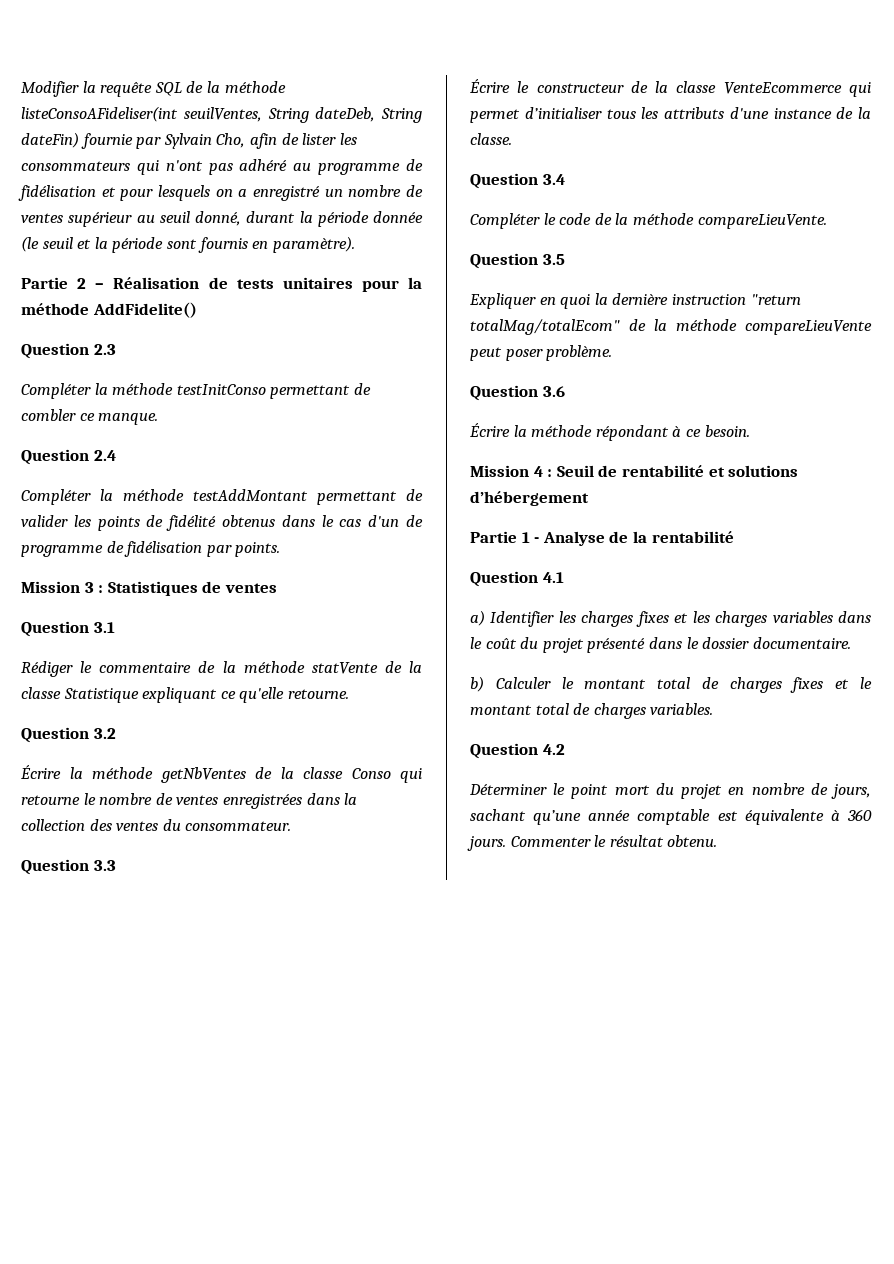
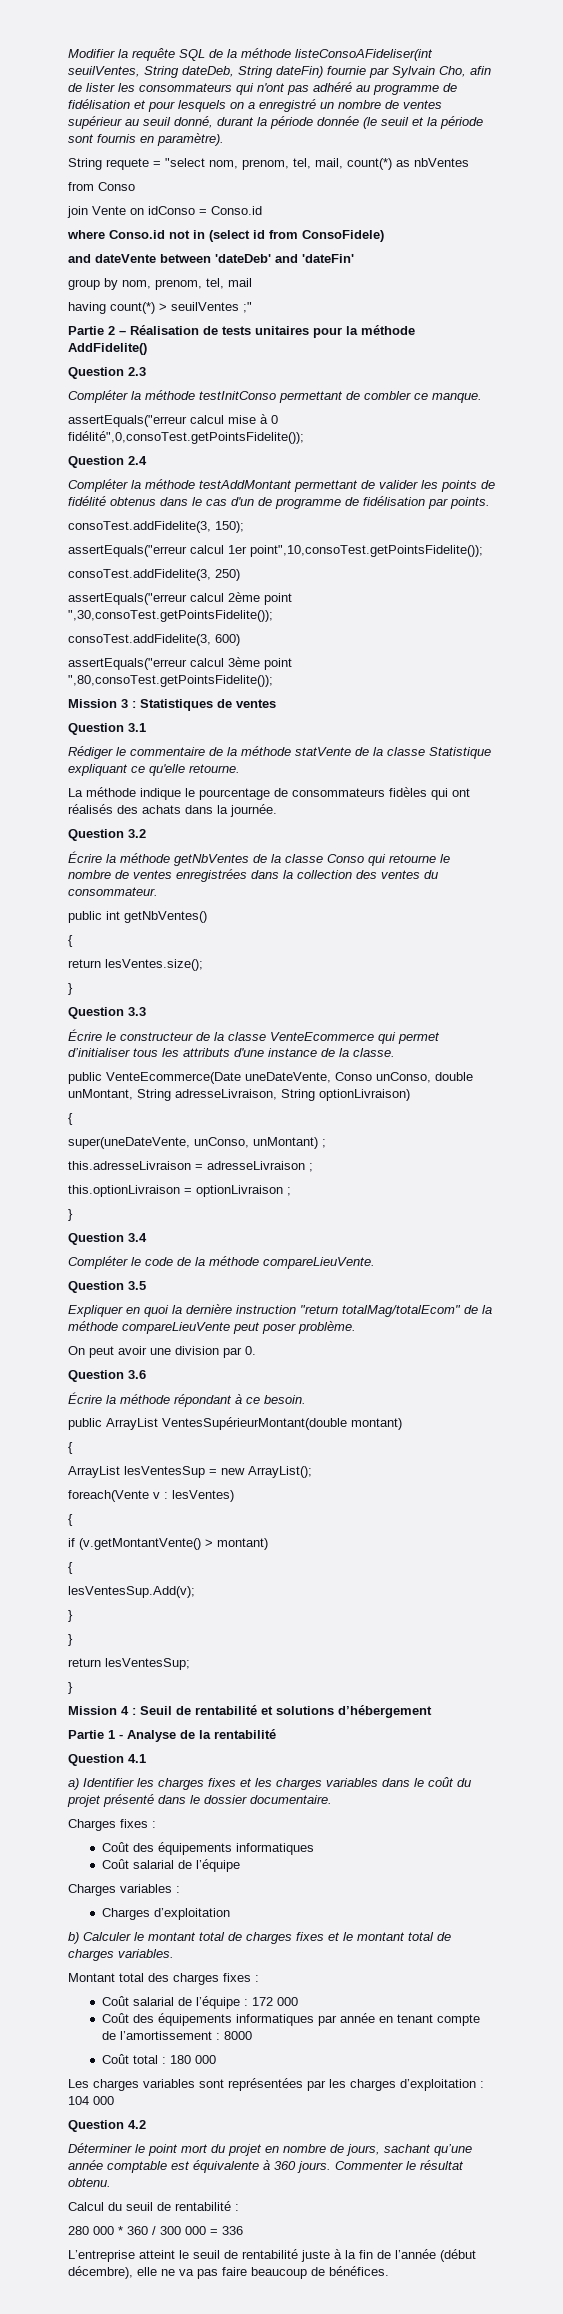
(355, 244) none -> [68,158,469,170] [68,182,135,191] [67,206,262,218] [67,230,384,242] [68,254,354,263] [68,278,252,290] [68,302,252,314] // String requete = "select nom, prenom, tel, mail, count(*) as nbVentes // from Conso // join Vente on idConso = Conso.id // where Conso.id not in (select id from ConsoFidele) // and dateVente between 'dateDeb' and 'dateFin' // group by nom, prenom, tel, mail // having count(*) > seuilVentes ;"
(159, 419) none -> [68,414,278,427] [68,431,304,444] // assertEquals("erreur calcul mise à 0 fidélité",0,consoTest.getPointsFidelite());
(281, 549) none -> [68,521,244,533] [68,545,483,557] [68,569,240,581] [68,592,292,605] [68,610,273,622] [68,634,240,646] [68,657,292,670] [68,675,273,687] // consoTest.addFidelite(3, 150); // assertEquals("erreur calcul 1er point",10,consoTest.getPointsFidelite()); // consoTest.addFidelite(3, 250) // assertEquals("erreur calcul 2ème point ",30,consoTest.getPointsFidelite()); // consoTest.addFidelite(3, 600) // assertEquals("erreur calcul 3ème point ",80,consoTest.getPointsFidelite());
(349, 694) none -> [68,787,470,800] [68,804,277,817] // La méthode indique le pourcentage de consommateurs fidèles qui ont réalisés des achats dans la journée.
(292, 826) none -> [68,911,207,923] [68,935,73,947] [68,959,203,971] [68,983,73,995] // public int getNbVentes() // { // return lesVentes.size(); // }
(512, 139) none -> [68,1072,473,1084] [68,1089,410,1101] [68,1113,73,1125] [68,1137,326,1149] [68,1161,313,1172] [68,1185,291,1197] [68,1209,73,1221] // public VenteEcommerce(Date uneDateVente, Conso unConso, double unMontant, String adresseLivraison, String optionLivraison) // { // super(uneDateVente, unConso, unMontant) ; // this.adresseLivraison = adresseLivraison ; // this.optionLivraison = optionLivraison ; // }
(613, 353) none -> [68,1346,256,1358] // On peut avoir une division par 0.
(750, 431) none -> [68,1417,402,1430] [68,1442,73,1454] [68,1466,312,1478] [68,1490,234,1502] [68,1514,73,1526] [68,1538,268,1550] [68,1562,73,1574] [68,1586,195,1598] [68,1610,73,1622] [68,1634,73,1646] [68,1658,190,1670] [68,1682,73,1694] // public ArrayList VentesSupérieurMontant(double montant) // { // ArrayList lesVentesSup = new ArrayList(); // foreach(Vente v : lesVentes) // { // if (v.getMontantVente() > montant) // { // lesVentesSup.Add(v); // } // } // return lesVentesSup; // }
(851, 643) none -> [68,1819,156,1831] [102,1842,315,1855] [102,1859,241,1872] [68,1884,180,1896] [102,1908,231,1920] // Charges fixes : // Coût des équipements informatiques // Coût salarial de l’équipe // Charges variables : // Charges d’exploitation
(714, 709) none -> [68,1973,259,1985] [102,1996,299,2009] [102,2013,481,2026] [102,2031,253,2040] [102,2054,217,2064] [68,2078,484,2091] [68,2096,114,2105] // Montant total des charges fixes : // Coût salarial de l’équipe : 172 000 // Coût des équipements informatiques par année en tenant compte de l’amortissement : 8000 // Coût total : 180 000 // Les charges variables sont représentées par les charges d’exploitation : 104 000
(718, 841) none -> [68,2201,239,2211] [68,2226,243,2235] [68,2249,476,2262] [68,2266,389,2279] // Calcul du seuil de rentabilité : // 280 000 * 360 / 300 000 = 336 // L’entreprise atteint le seuil de rentabilité juste à la fin de l’année (début décembre), elle ne va pas faire beaucoup de bénéfices.

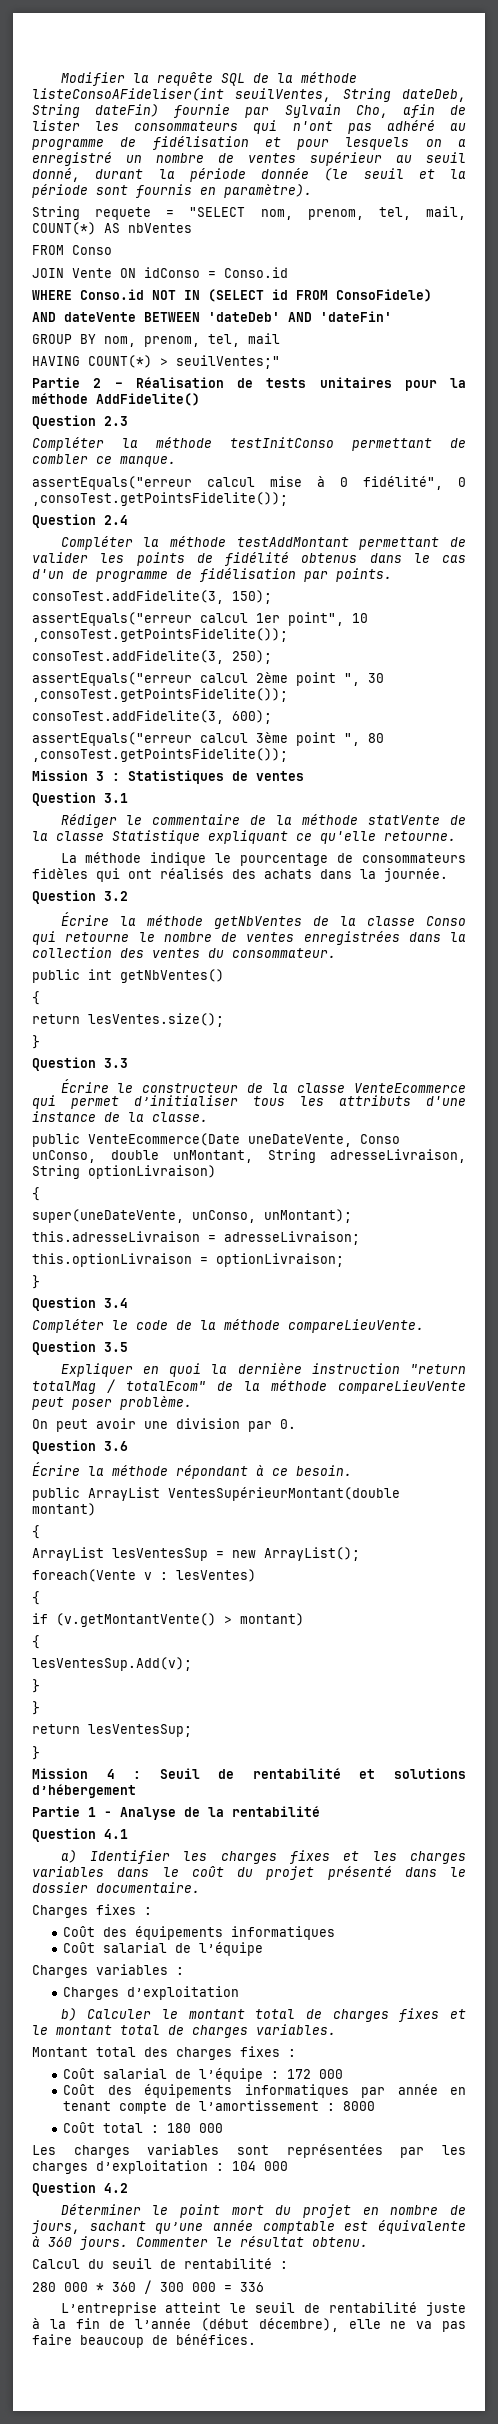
[165,158,205,167] "select -> [189,207,246,217] "SELECT
[347,158,410,170] count(*) as -> [32,222,120,235] COUNT(*) AS
[68,182,94,191] from -> [32,245,64,255] FROM
[67,206,144,218] join Vente on -> [32,268,136,278] JOIN Vente ON
[67,230,384,242] [68,254,298,263] where Conso.id not in (select id from ConsoFidele) // and dateVente between 'dateDeb' and -> [32,289,432,302] [32,312,312,322] WHERE Conso.id NOT IN (SELECT id FROM ConsoFidele) // AND dateVente BETWEEN 'dateDeb' AND
[68,278,118,290] group by -> [32,334,96,344] GROUP BY
[68,302,252,314] having count(*) > seuilVentes ;" -> [32,355,280,369] HAVING COUNT(*) > seuilVentes;"
[68,431,304,444] fidélité",0,consoTest.getPointsFidelite()); -> [363,476,466,490] [32,492,288,506] fidélité", 0 ,consoTest.getPointsFidelite());
[250,545,483,557] [68,569,240,581] point",10,consoTest.getPointsFidelite()); // consoTest.addFidelite(3, 250) -> [288,612,368,626] [32,628,288,642] [32,650,272,664] point", 10 ,consoTest.getPointsFidelite()); // consoTest.addFidelite(3, 250);
[68,610,273,622] [68,634,240,646] ",30,consoTest.getPointsFidelite()); // consoTest.addFidelite(3, 600) -> [344,673,384,686] [32,688,288,702] [32,710,272,724] ", 30 ,consoTest.getPointsFidelite()); // consoTest.addFidelite(3, 600);
[68,675,273,687] ",80,consoTest.getPointsFidelite()); -> [344,733,384,746] [32,748,288,762] ", 80 ,consoTest.getPointsFidelite());
[253,1137,326,1149] unMontant) ; -> [264,1209,352,1223] unMontant);
[207,1161,313,1172] adresseLivraison ; -> [224,1231,360,1245] adresseLivraison;
[196,1185,291,1197] optionLivraison ; -> [216,1253,344,1267] optionLivraison;
[342,1305,461,1317] totalMag/totalEcom" -> [32,1379,206,1394] totalMag / totalEcom"

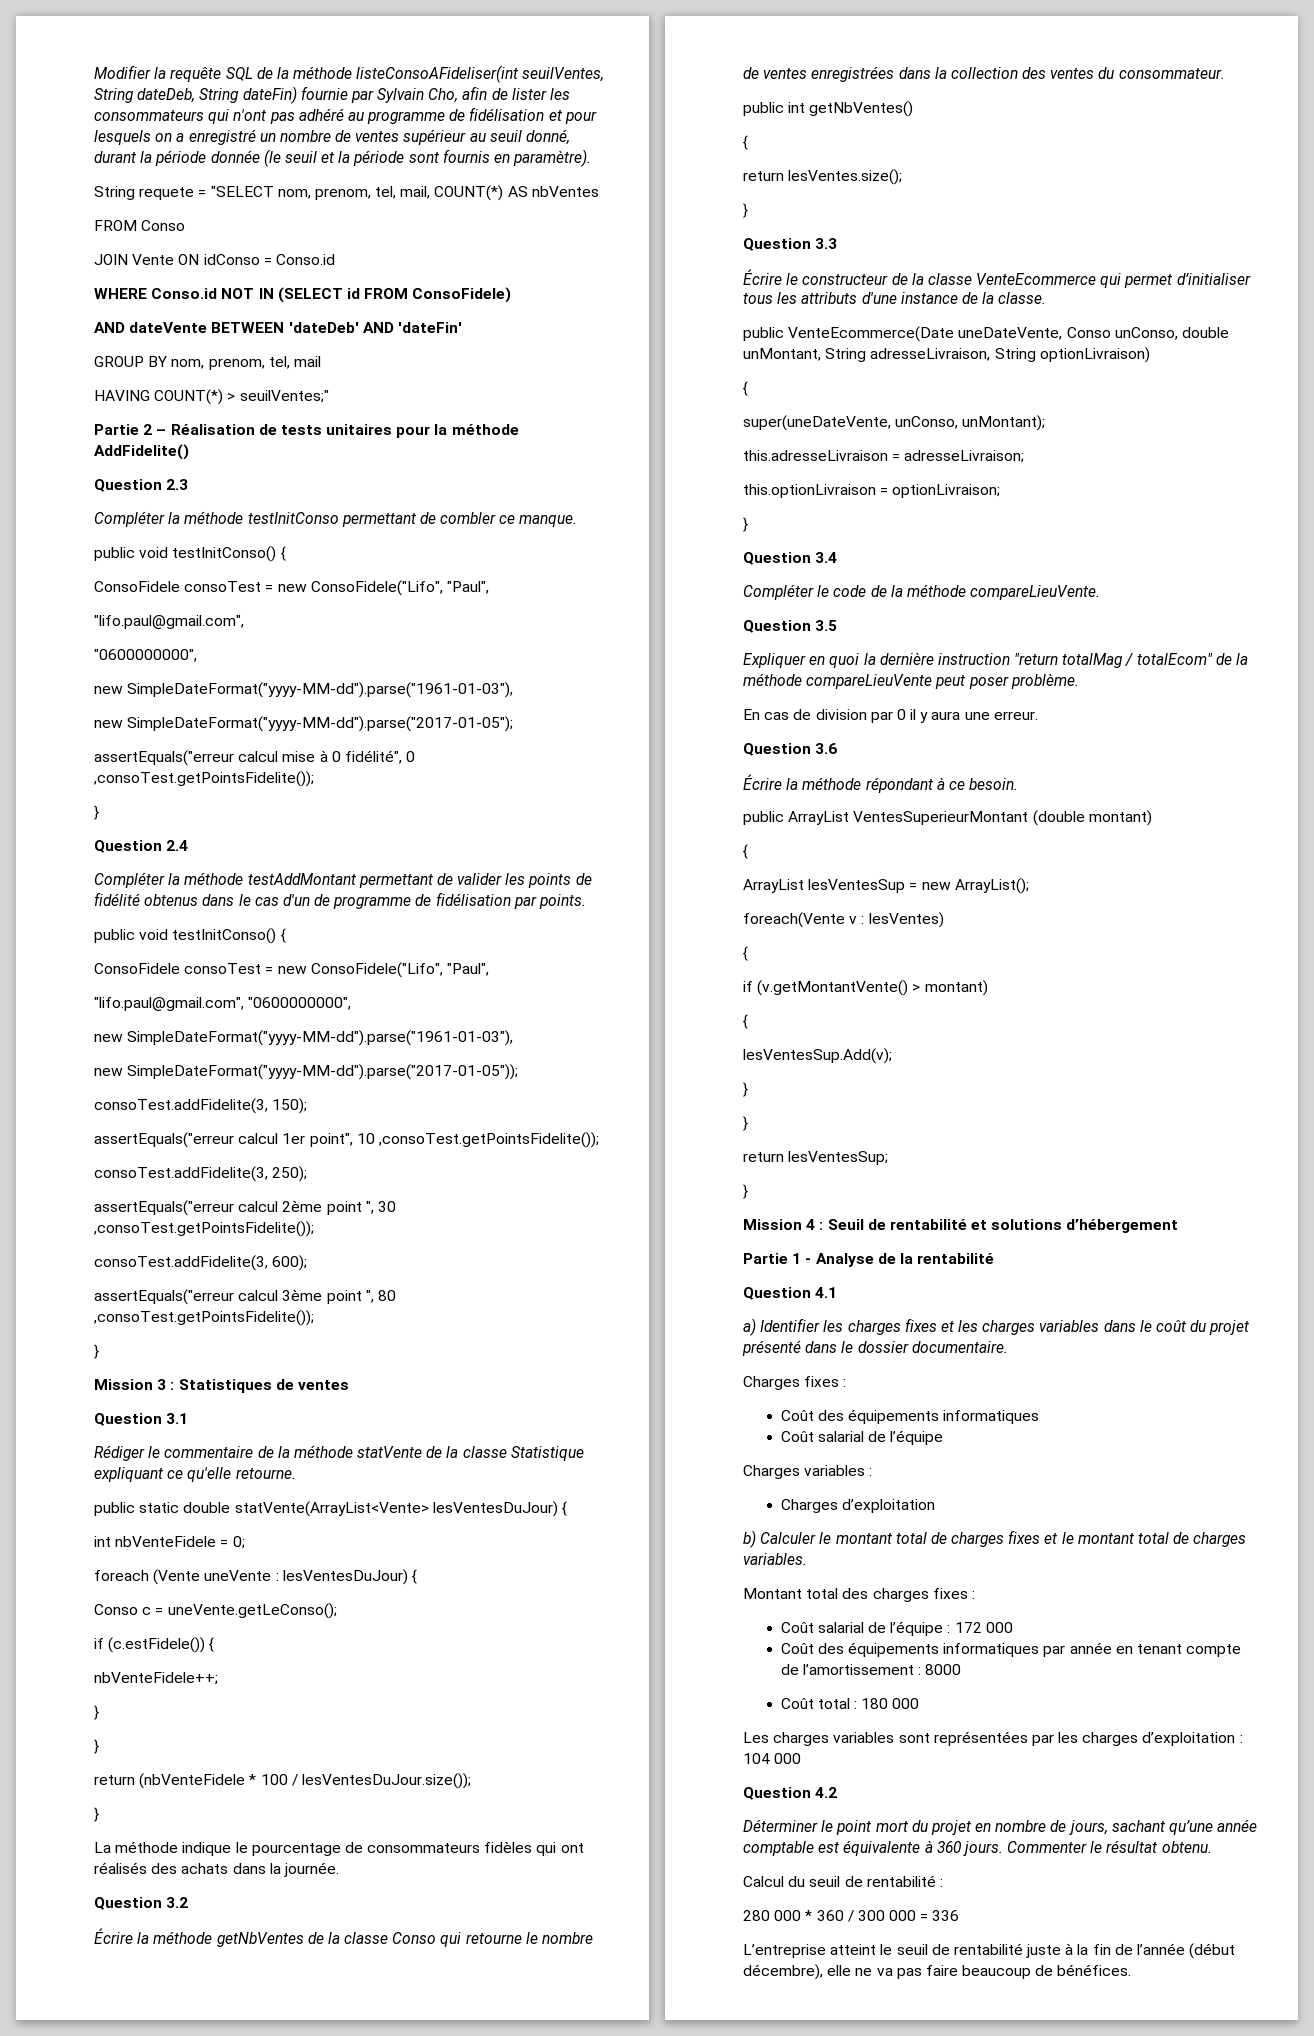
(176, 461) none -> [94,546,286,562] [94,580,489,596] [94,615,244,629] [94,649,197,662] [94,682,514,698] [94,716,514,732] // public void testInitConso() { // ConsoFidele consoTest = new ConsoFidele("Lifo", "Paul", // "lifo.paul@gmail.com", // "0600000000", // new SimpleDateFormat("yyyy-MM-dd").parse("1961-01-03"), // new SimpleDateFormat("yyyy-MM-dd").parse("2017-01-05");
(288, 499) none -> [94,805,99,820] // }
(392, 575) none -> [94,928,286,944] [94,962,489,978] [94,997,352,1011] [94,1030,514,1046] [94,1064,519,1080] // public void testInitConso() { // ConsoFidele consoTest = new ConsoFidele("Lifo", "Paul", // "lifo.paul@gmail.com", "0600000000", // new SimpleDateFormat("yyyy-MM-dd").parse("1961-01-03"), // new SimpleDateFormat("yyyy-MM-dd").parse("2017-01-05"));
(288, 755) none -> [94,1344,99,1359] // }
(456, 836) none -> [94,1501,567,1517] [94,1536,245,1549] [94,1569,417,1585] [94,1603,337,1619] [94,1637,215,1653] [94,1672,218,1685] [94,1705,99,1720] [94,1739,99,1754] [94,1773,471,1789] [94,1807,99,1822] // public static double statVente(ArrayList<Vente> lesVentesDuJour) { // int nbVenteFidele = 0; // foreach (Vente uneVente : lesVentesDuJour) { // Conso c = uneVente.getLeConso(); // if (c.estFidele()) { // nbVenteFidele++; // } // } // return (nbVenteFidele * 100 / lesVentesDuJour.size()); // }
[32,1418,296,1432] On peut avoir une division par 0. -> [743,709,1038,723] En cas de division par 0 il y aura une erreur.
[168,1487,400,1501] VentesSupérieurMontant(double -> [853,810,1085,826] VentesSuperieurMontant (double

